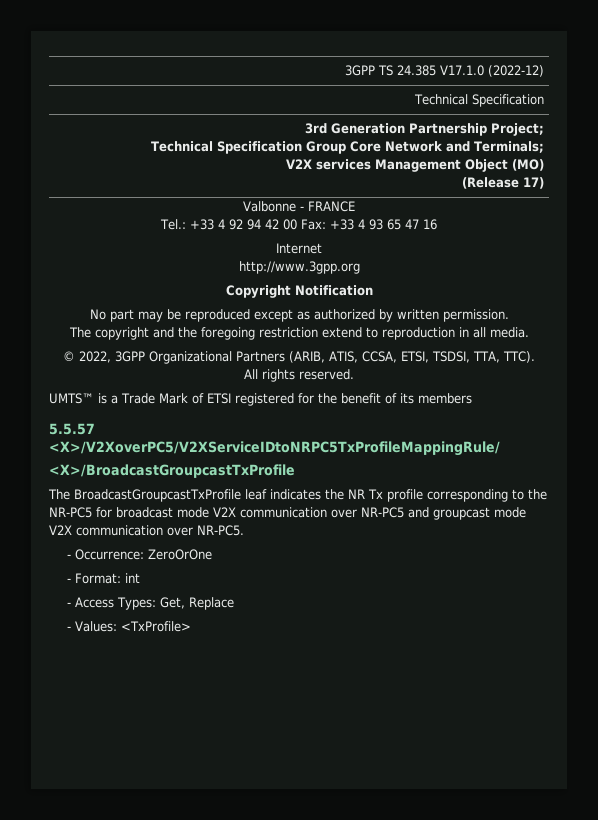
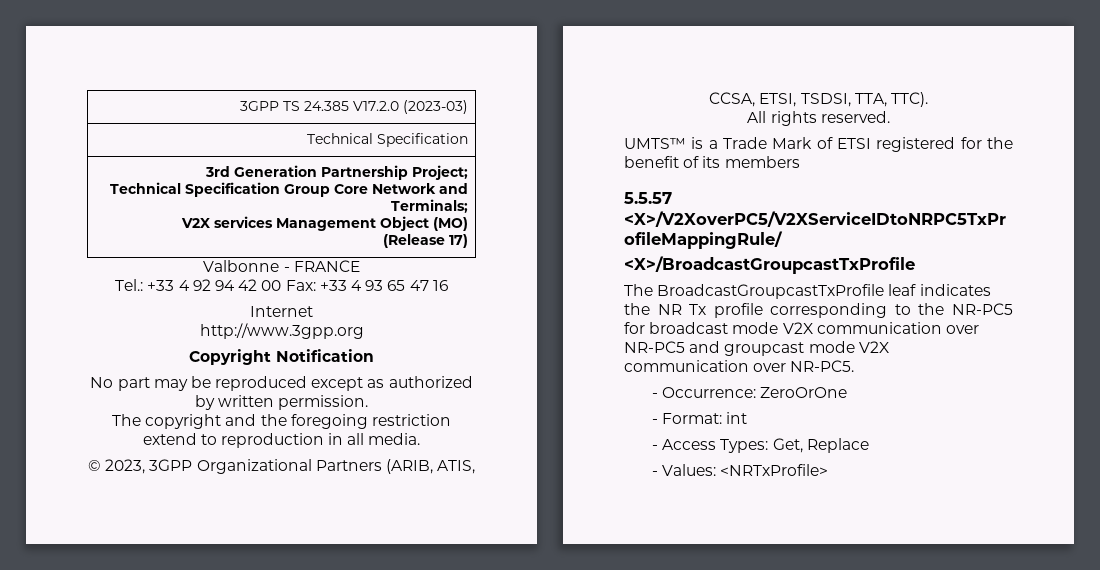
[439,65,544,77] V17.1.0 (2022-12) -> [353,100,469,114] V17.2.0 (2023-03)
[79,351,112,363] 2022, -> [105,459,146,474] 2023,
[120,621,191,632] <TxProfile> -> [720,464,829,476] <NRTxProfile>

